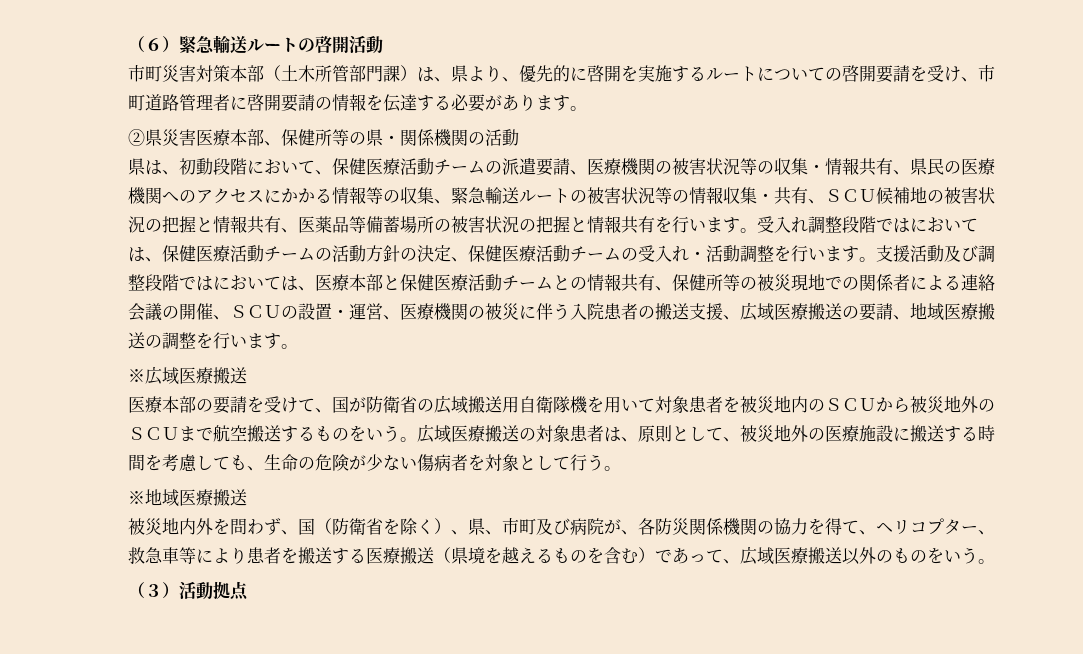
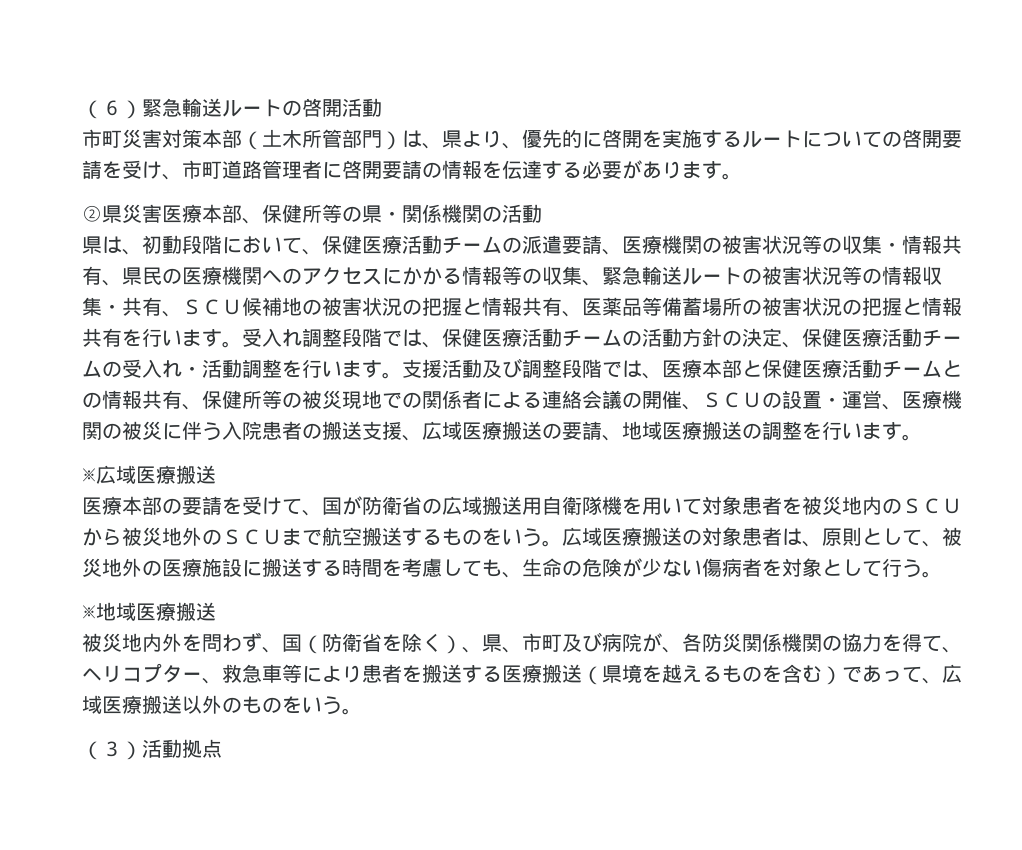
[382,65,400,82] 課 -> (383, 139) none
[909,217,978,232] [127,247,145,262] においては -> (423, 338) none
[212,275,298,291] においては -> (643, 369) none

